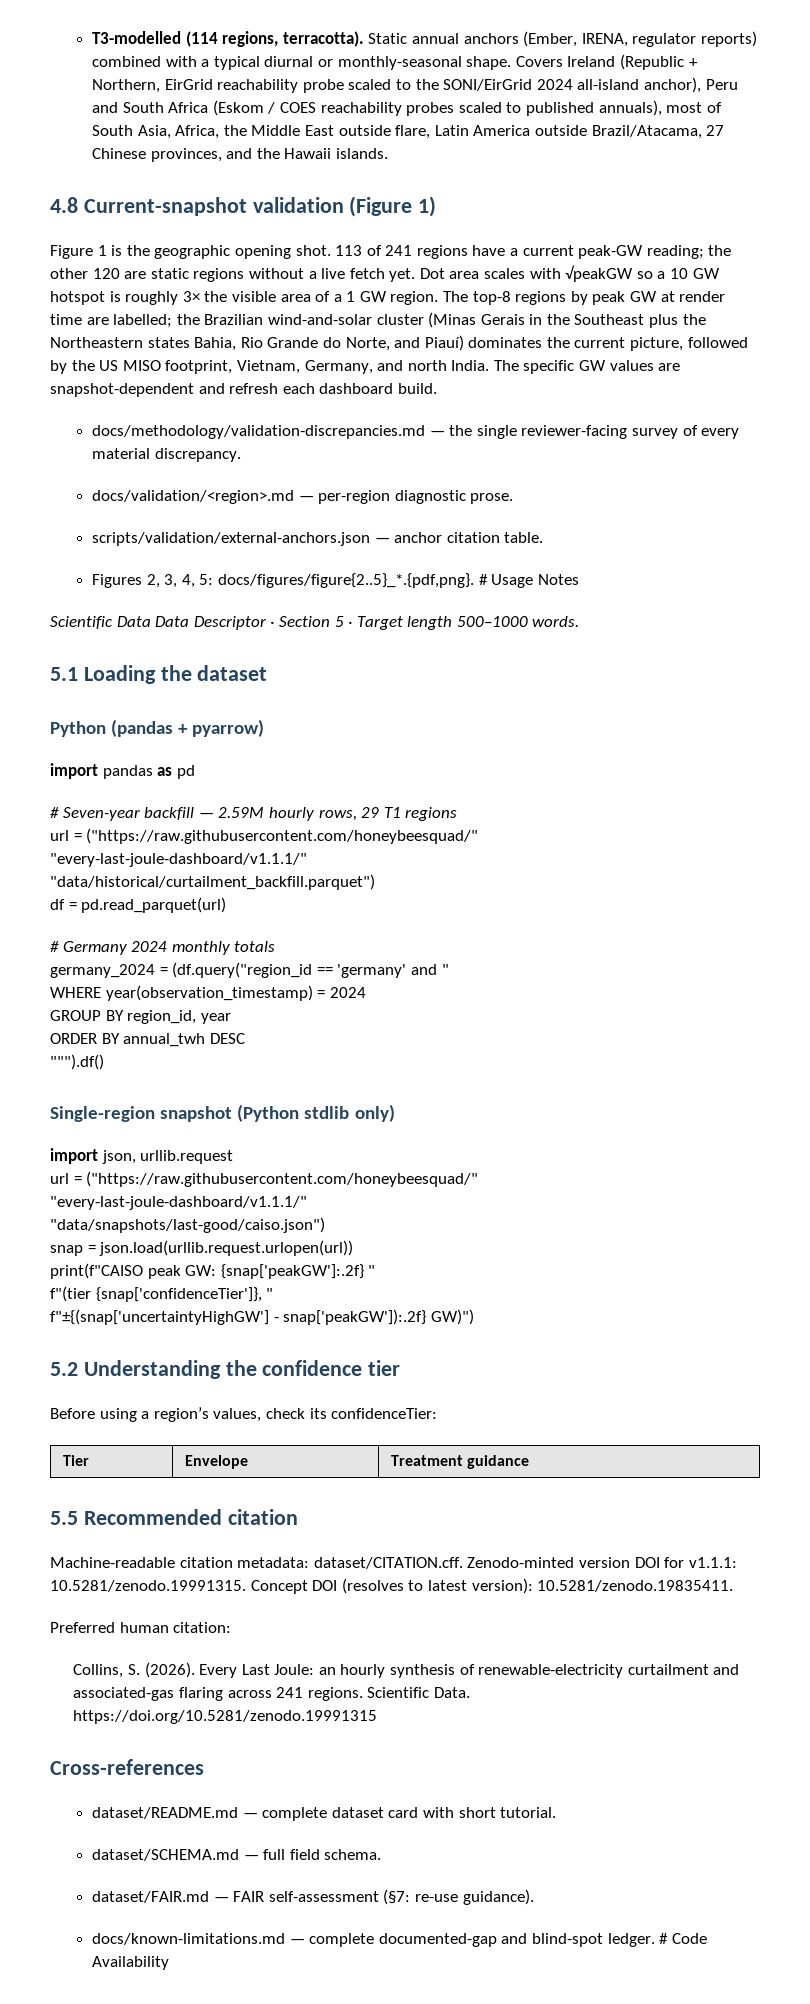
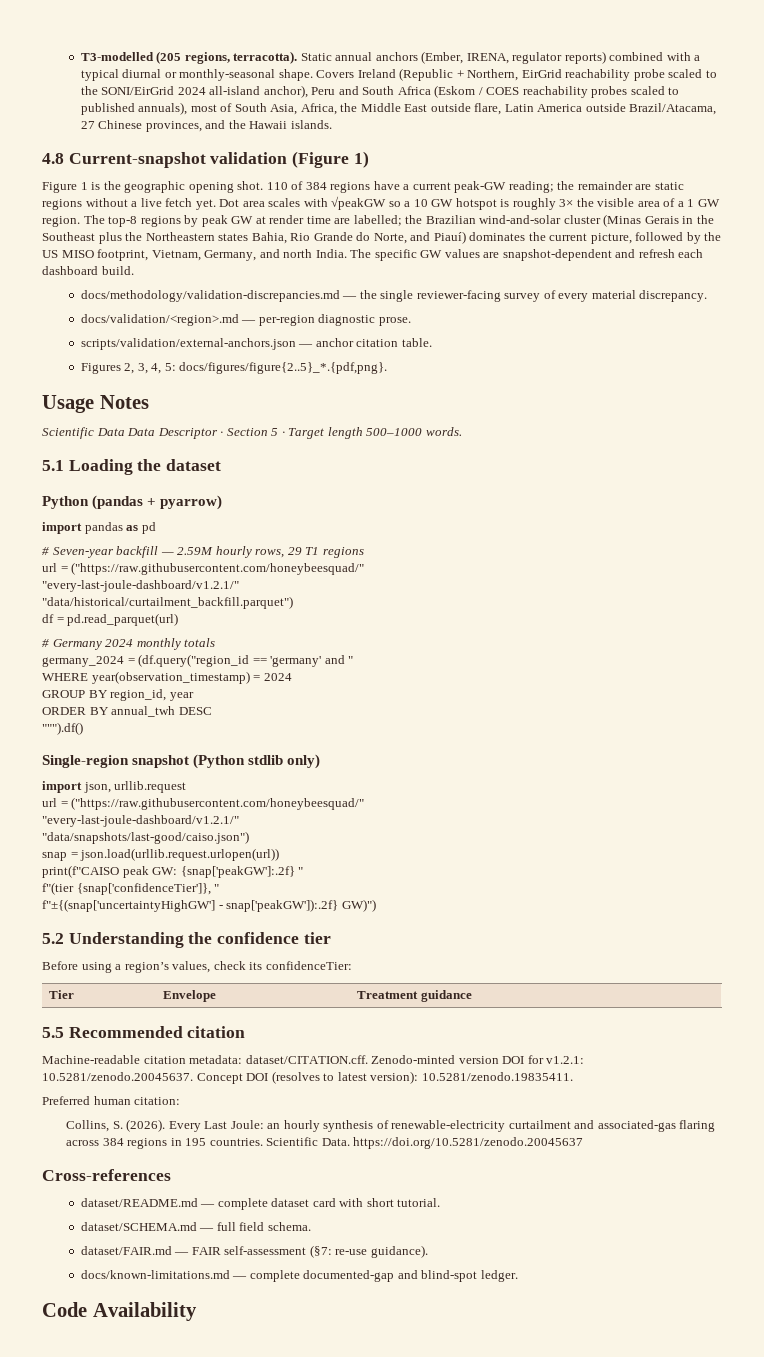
[185,31,218,47] (114 -> [156,51,182,64] (205
[335,245,413,256] 113 of 241 -> [266,181,327,190] 110 of 384
[50,268,120,279] other 120 -> [577,181,633,190] remainder
[478,574,488,585] # -> (388, 368) //
[50,853,307,867] "every-last-joule-dashboard/v1.1.1/" -> [42,580,239,592] "every-last-joule-dashboard/v1.2.1/"
[50,1196,307,1210] "every-last-joule-dashboard/v1.1.1/" -> [42,815,239,827] "every-last-joule-dashboard/v1.2.1/"
[688,1557,737,1568] [50,1580,246,1592] v1.1.1: 10.5281/zenodo.19991315. -> [546,1056,585,1064] [42,1072,193,1081] v1.2.1: 10.5281/zenodo.20045637.
[276,1687,363,1701] 241 regions. -> [102,1138,263,1149] 384 regions in 195 countries.
[73,1710,378,1724] https://doi.org/10.5281/zenodo.19991315 -> [353,1137,584,1149] https://doi.org/10.5281/zenodo.20045637
[659,1933,669,1944] # -> (518, 1276) //

